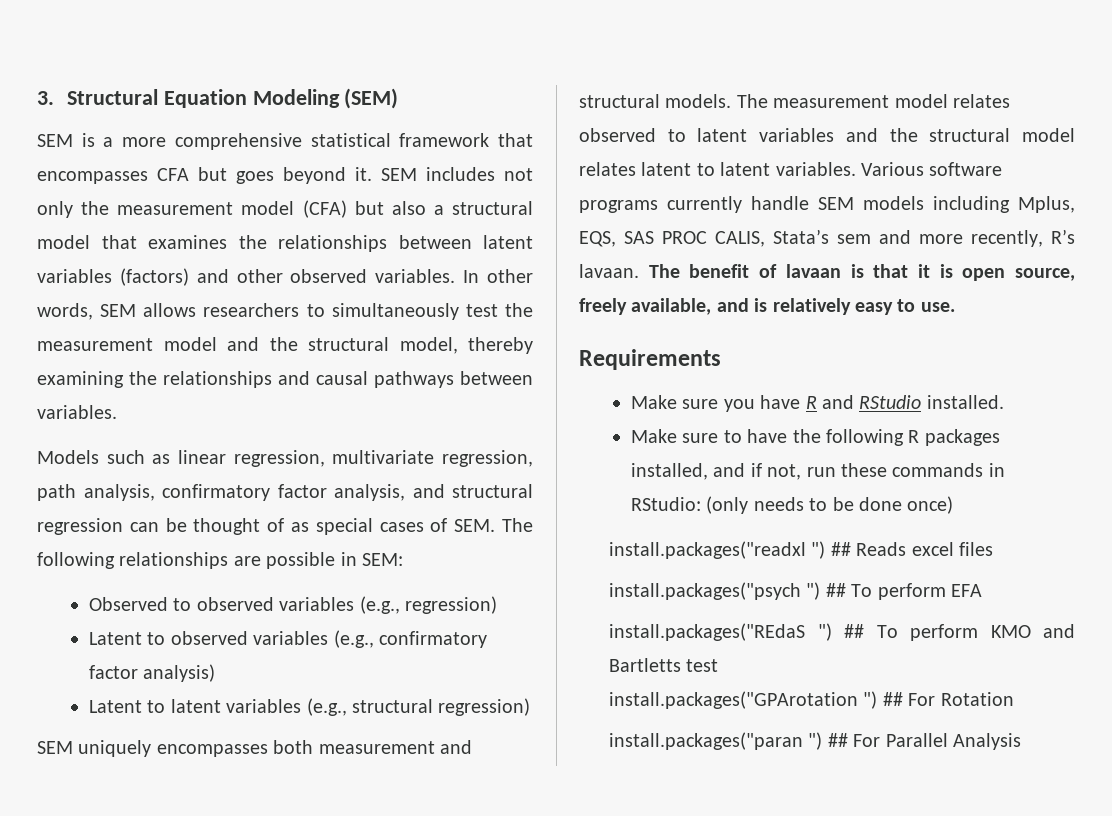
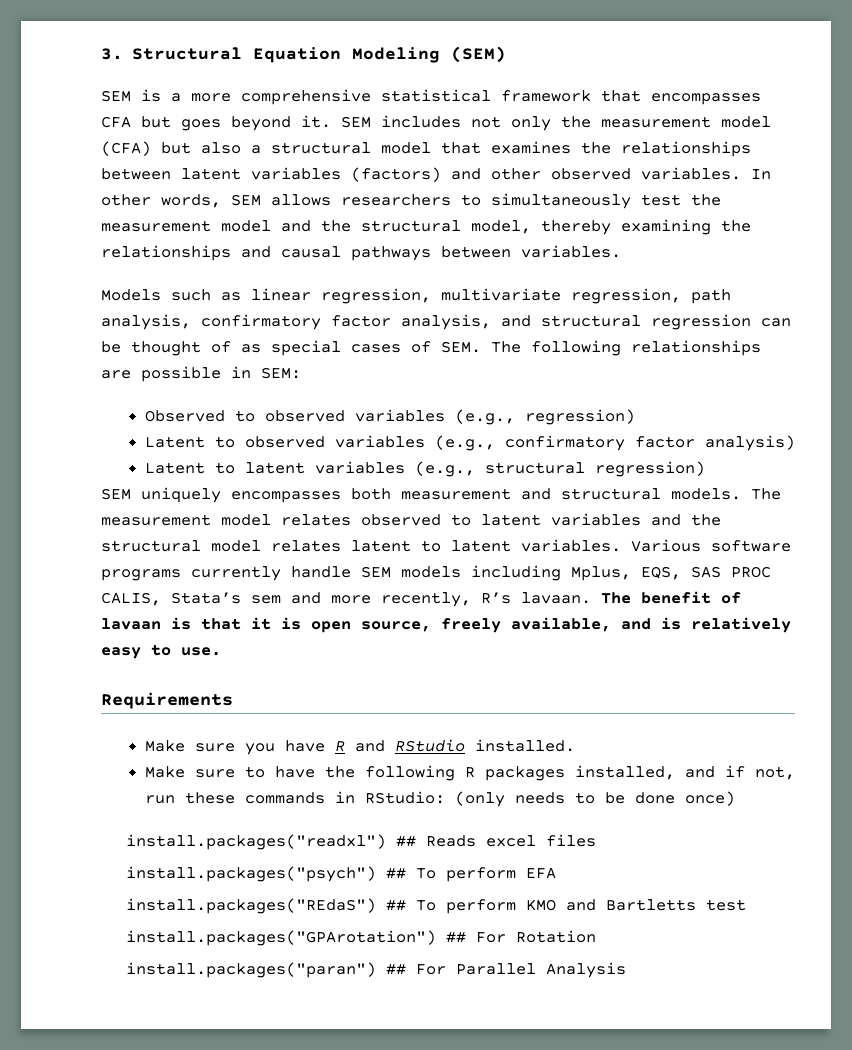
[609,541,826,559] install.packages("readxl ") -> [126,834,387,850] install.packages("readxl")
[609,582,821,600] install.packages("psych ") -> [126,866,377,882] install.packages("psych")
[609,623,832,641] install.packages("REdaS ") -> [126,898,377,914] install.packages("REdaS")
[609,691,878,709] install.packages("GPArotation ") -> [126,930,437,946] install.packages("GPArotation")
[609,732,823,750] install.packages("paran ") -> [126,962,377,978] install.packages("paran")

